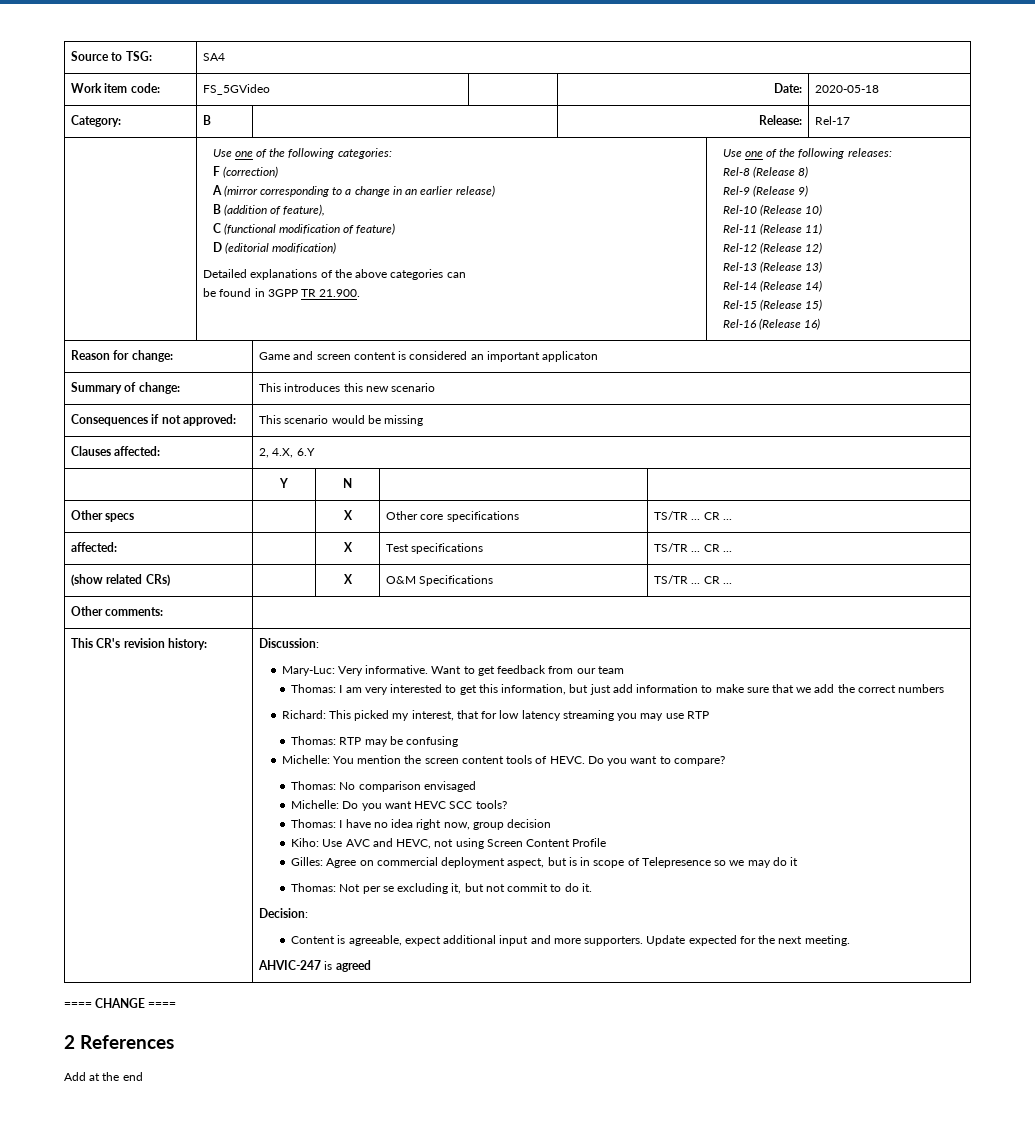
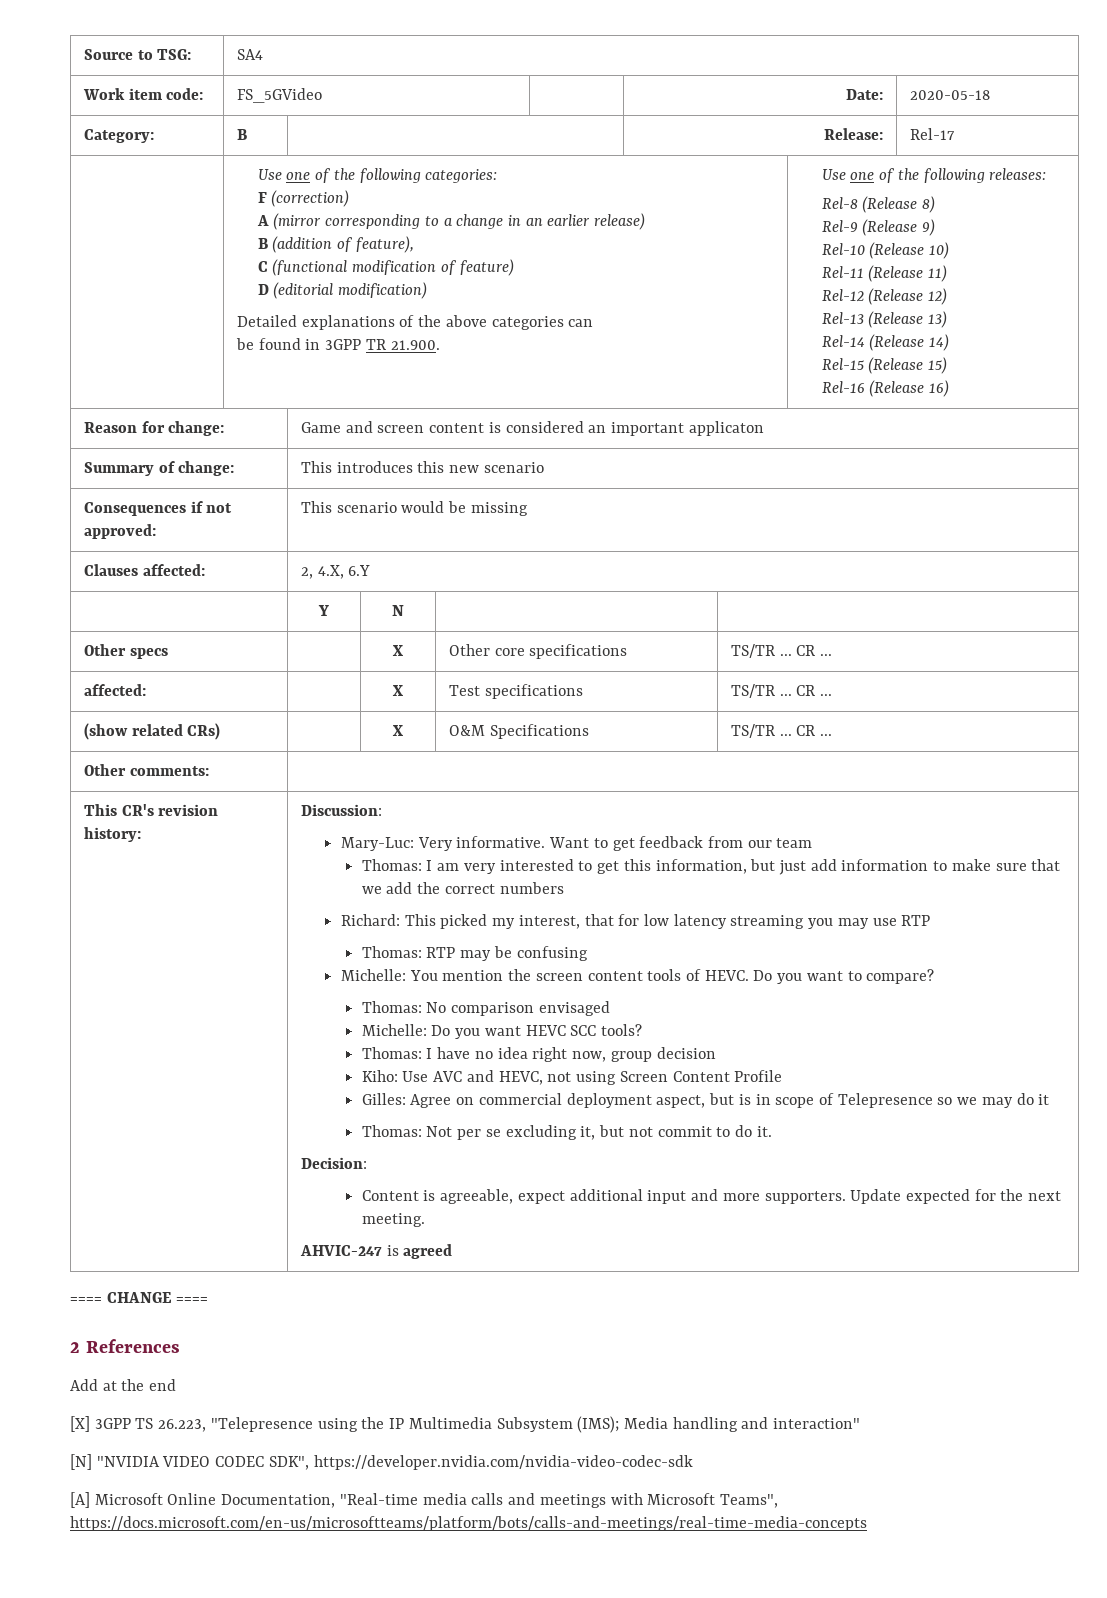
(143, 1076) none -> [70,1416,861,1433] [70,1454,693,1470] [70,1492,778,1508] [70,1516,867,1531] // [X] 3GPP TS 26.223, "Telepresence using the IP Multimedia Subsystem (IMS); Media handling and interaction" // [N] "NVIDIA VIDEO CODEC SDK", https://developer.nvidia.com/nvidia-video-codec-sdk // [A] Microsoft Online Documentation, "Real-time media calls and meetings with Microsoft Teams", https://docs.microsoft.com/en-us/microsoftteams/platform/bots/calls-and-meetings/real-time-media-concepts

